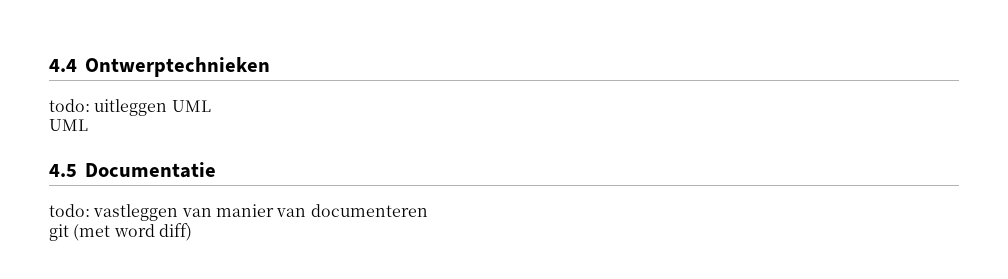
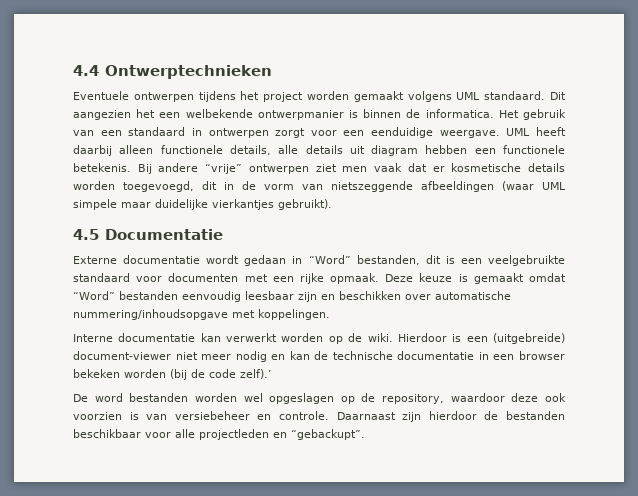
[49,99,211,116] [49,119,88,131] [49,162,216,178] [49,204,428,221] [49,223,192,241] todo: uitleggen UML // UML // 4.5 Documentatie // todo: vastleggen van manier van documenteren // git (met word diff) -> [73,91,566,102] [73,109,566,120] [73,127,566,138] [73,145,565,156] [73,163,566,174] [73,181,566,192] [73,199,332,210] [73,229,223,240] [73,255,566,266] [73,273,566,284] [73,291,511,302] [73,309,330,320] [73,333,566,344] [73,351,565,362] [73,369,272,380] [73,393,566,404] [73,411,565,422] [73,429,365,440] Eventuele ontwerpen tijdens het project worden gemaakt volgens UML standaard. Dit aangezien het een welbekende ontwerpmanier is binnen de informatica. Het gebruik van een standaard in ontwerpen zorgt voor een eenduidige weergave. UML heeft daarbij alleen functionele details, alle details uit diagram hebben een functionele betekenis. Bij andere “vrije” ontwerpen ziet men vaak dat er kosmetische details worden toegevoegd, dit in de vorm van nietszeggende afbeeldingen (waar UML simpele maar duidelijke vierkantjes gebruikt). // 4.5 Documentatie // Externe documentatie wordt gedaan in “Word” bestanden, dit is een veelgebruikte standaard voor documenten met een rijke opmaak. Deze keuze is gemaakt omdat “Word” bestanden eenvoudig leesbaar zijn en beschikken over automatische nummering/inhoudsopgave met koppelingen. // Interne documentatie kan verwerkt worden op de wiki. Hierdoor is een (uitgebreide) document-viewer niet meer nodig en kan de technische documentatie in een browser bekeken worden (bij de code zelf).’ // De word bestanden worden wel opgeslagen op de repository, waardoor deze ook voorzien is van versiebeheer en controle. Daarnaast zijn hierdoor de bestanden beschikbaar voor alle projectleden en “gebackupt”.

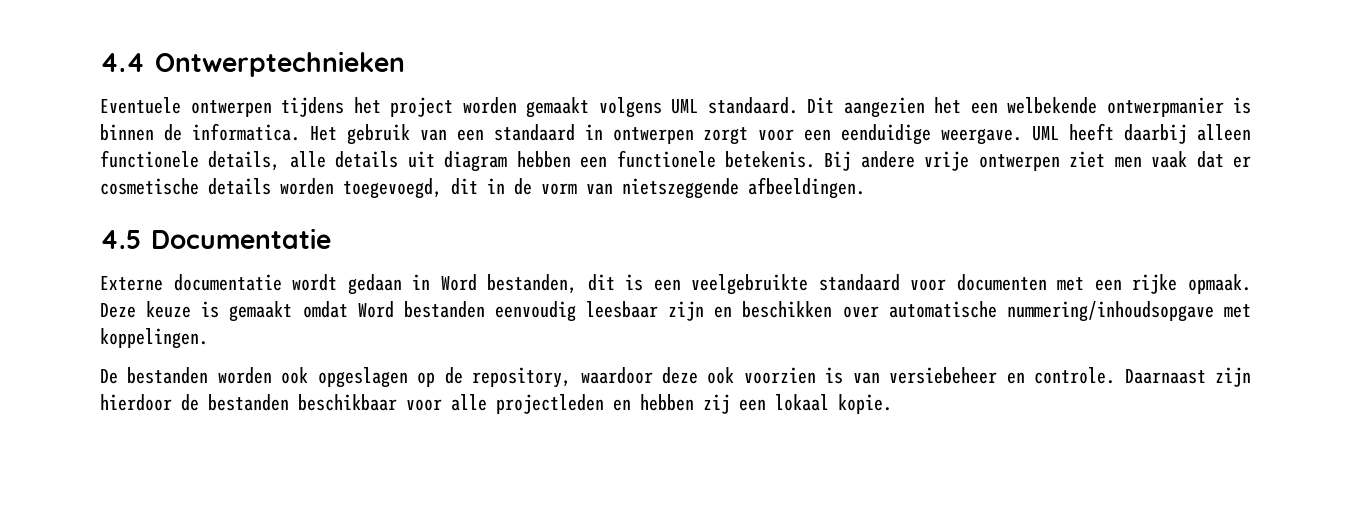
[205,164,243,174] “vrije” -> [924,151,970,171] vrije
[451,163,522,172] kosmetische -> [100,178,199,195] cosmetische
[421,181,566,192] [73,199,332,210] afbeeldingen (waar UML simpele maar duidelijke vierkantjes gebruikt). -> [748,177,865,199] afbeeldingen.
[308,255,351,264] “Word” -> [440,274,477,291] Word
[73,291,115,300] “Word” -> [357,301,394,318] Word
[73,333,566,344] [73,351,565,362] [73,369,272,380] // Interne documentatie kan verwerkt worden op de wiki. Hierdoor is een (uitgebreide) document-viewer niet meer nodig en kan de technische documentatie in een browser bekeken worden (bij de code zelf).’ -> (208, 338) none
[94,393,123,402] word -> (118, 376) none
[243,393,263,402] wel -> [281,367,309,384] ook
[291,429,365,440] “gebackupt”. -> [640,394,892,414] hebben zij een lokaal kopie.

